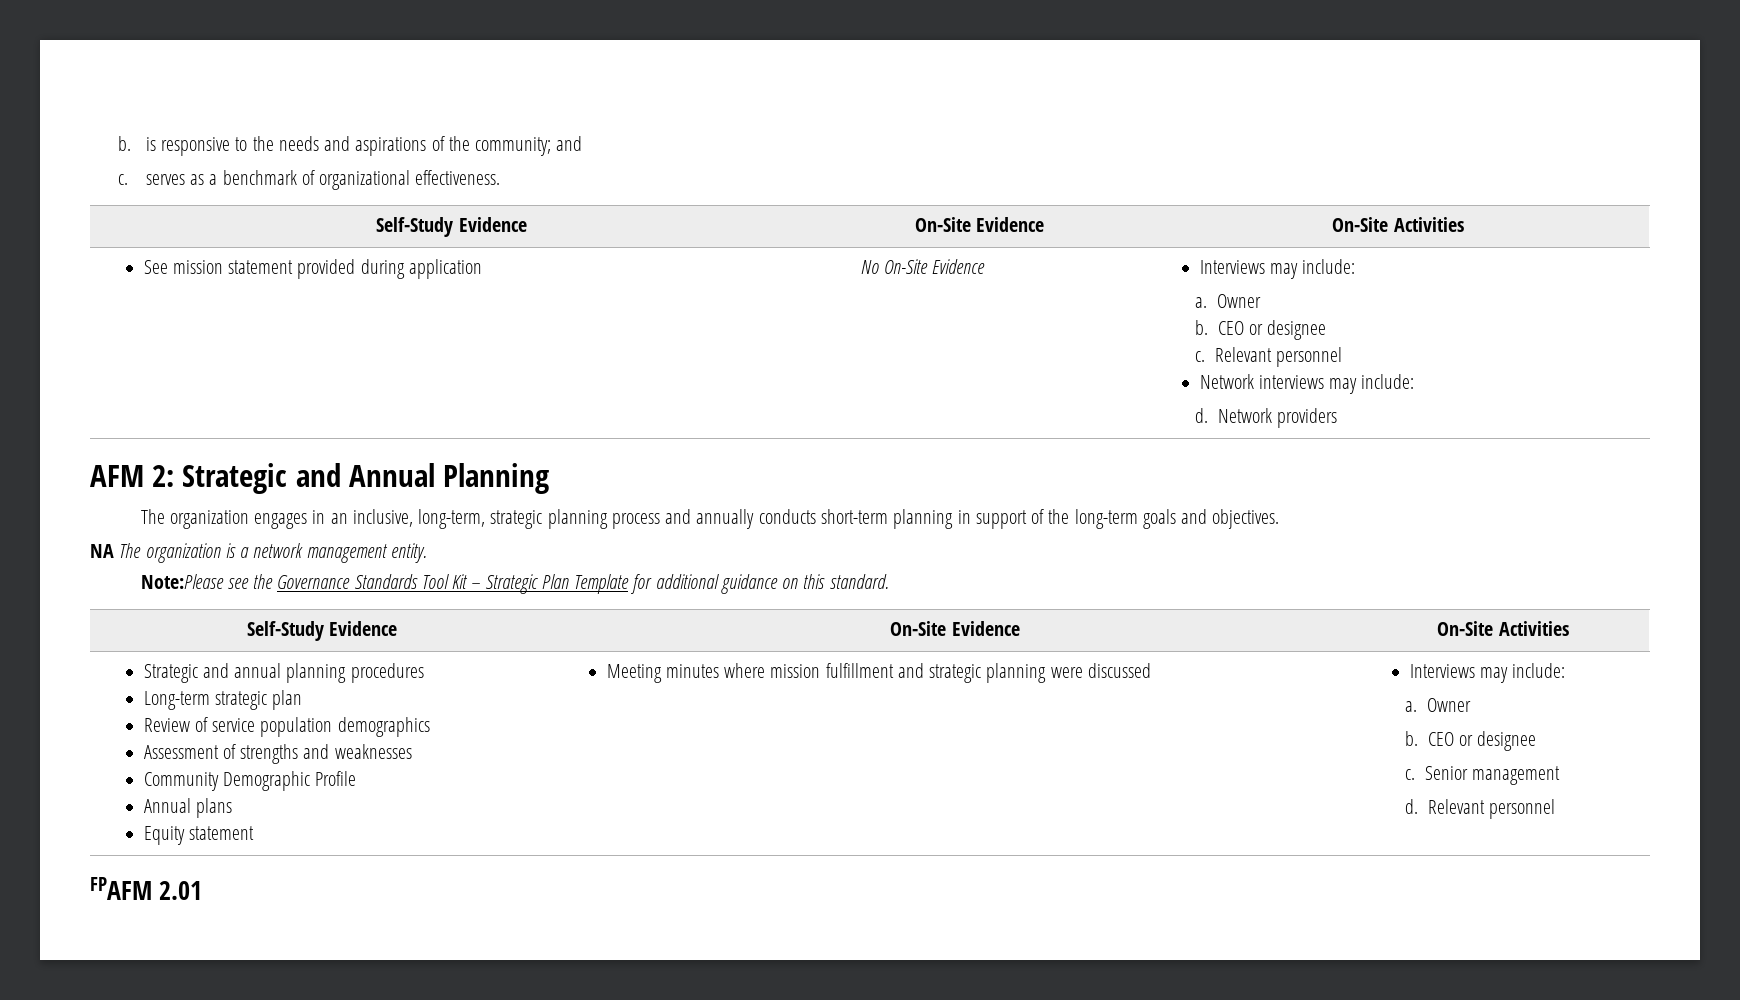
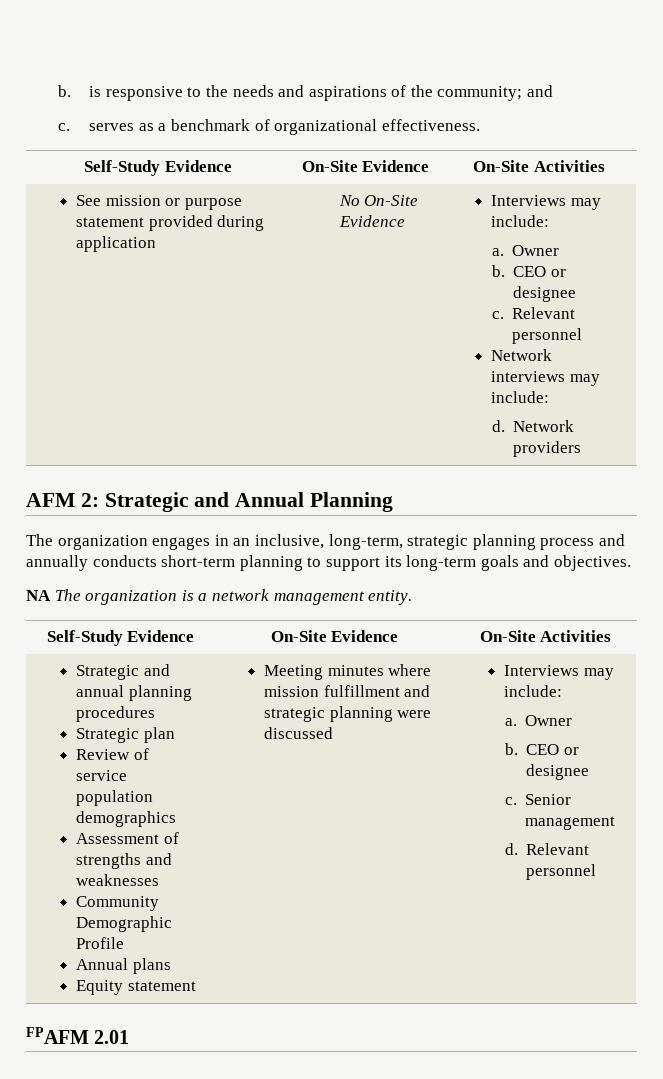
(223, 267) none -> [165,198,243,210] or purpose
[957,509,1070,529] in support of the -> [307,556,402,571] to support its
[140,574,889,594] // Note:Please see the Governance Standards Tool Kit – Strategic Plan Template for additional guidance on this standard. -> (413, 597) none
[143,691,267,710] Long-term strategic -> [76,728,140,743] Strategic

